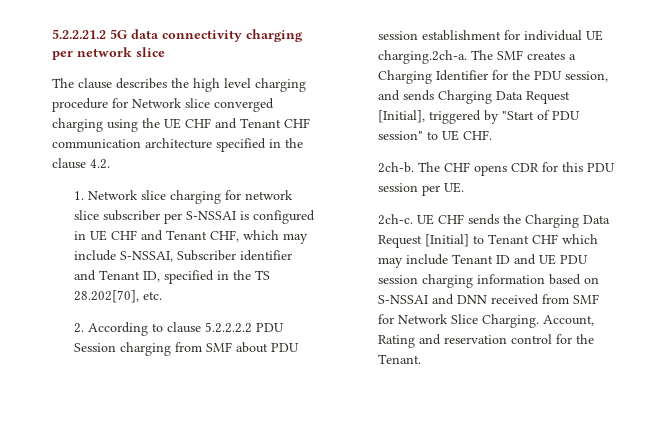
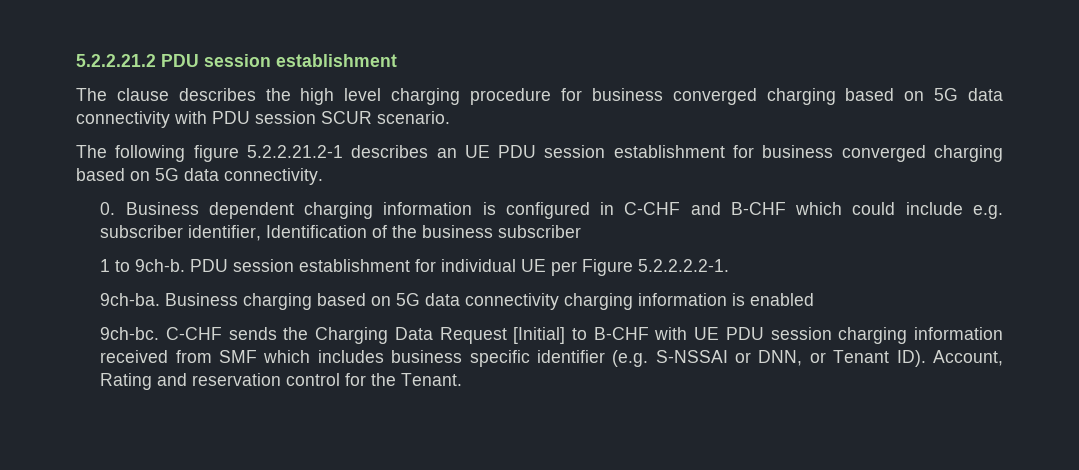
[110,29,303,42] [52,47,165,60] 5G data connectivity charging per network slice -> [161,54,397,67] PDU session establishment
[132,98,274,112] [52,118,310,132] [52,138,303,152] [52,158,110,169] [73,190,293,204] [73,210,315,224] [73,230,308,244] [73,250,292,262] [73,270,270,284] [73,290,162,303] [73,322,284,336] [73,342,268,356] Network slice converged charging using the UE CHF and Tenant CHF communication architecture specified in the clause 4.2. // 1. Network slice charging for network slice subscriber per S-NSSAI is configured in UE CHF and Tenant CHF, which may include S-NSSAI, Subscriber identifier and Tenant ID, specified in the TS 28.202[70], etc. // 2. According to clause 5.2.2.2.2 PDU Session charging from SMF about -> [591,88,1004,105] [76,111,450,128] [76,145,1003,162] [76,168,323,185] [100,202,1004,219] [100,225,582,241] [100,259,186,272] business converged charging based on 5G data connectivity with PDU session SCUR scenario. // The following figure 5.2.2.21.2-1 describes an UE PDU session establishment for business converged charging based on 5G data connectivity. // 0. Business dependent charging information is configured in C-CHF and B-CHF which could include e.g. subscriber identifier, Identification of the business subscriber // 1 to 9ch-b.
[377,50,576,64] [377,70,608,84] [377,90,570,104] [377,110,580,124] [377,130,492,141] [377,162,615,176] [377,182,464,196] [377,214,464,225] charging.2ch-a. The SMF creates a Charging Identifier for the PDU session, and sends Charging Data Request [Initial], triggered by "Start of PDU session" to UE CHF. // 2ch-b. The CHF opens CDR for this PDU session per UE. // 2ch-c. UE CHF -> [551,259,730,276] [100,293,815,310] [100,327,223,340] per Figure 5.2.2.2.2-1. // 9ch-ba. Business charging based on 5G data connectivity charging information is enabled // 9ch-bc. C-CHF
[487,234,598,244] [377,254,536,268] Tenant CHF which may include Tenant ID and -> [593,327,688,340] B-CHF with
[548,274,599,285] [377,294,599,305] [377,314,539,328] based on S-NSSAI and DNN received from SMF for Network Slice Charging. -> [100,350,926,367] received from SMF which includes business specific identifier (e.g. S-NSSAI or DNN, or Tenant ID).

